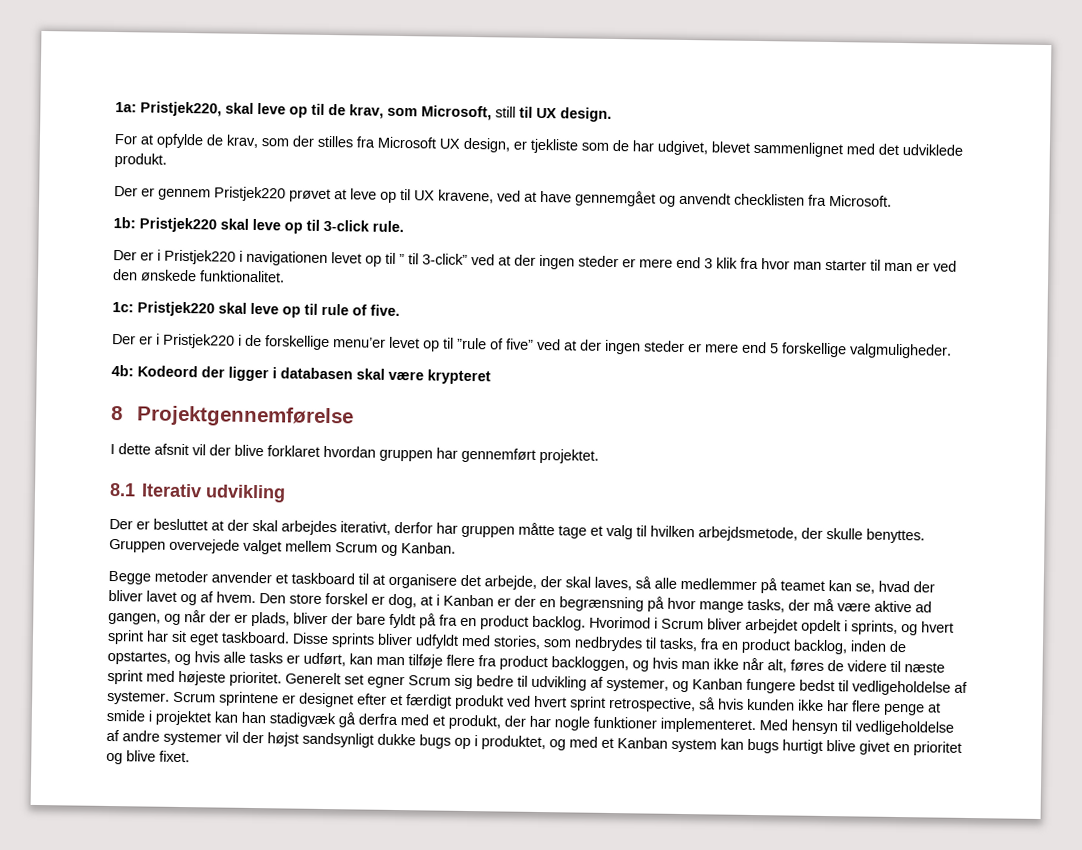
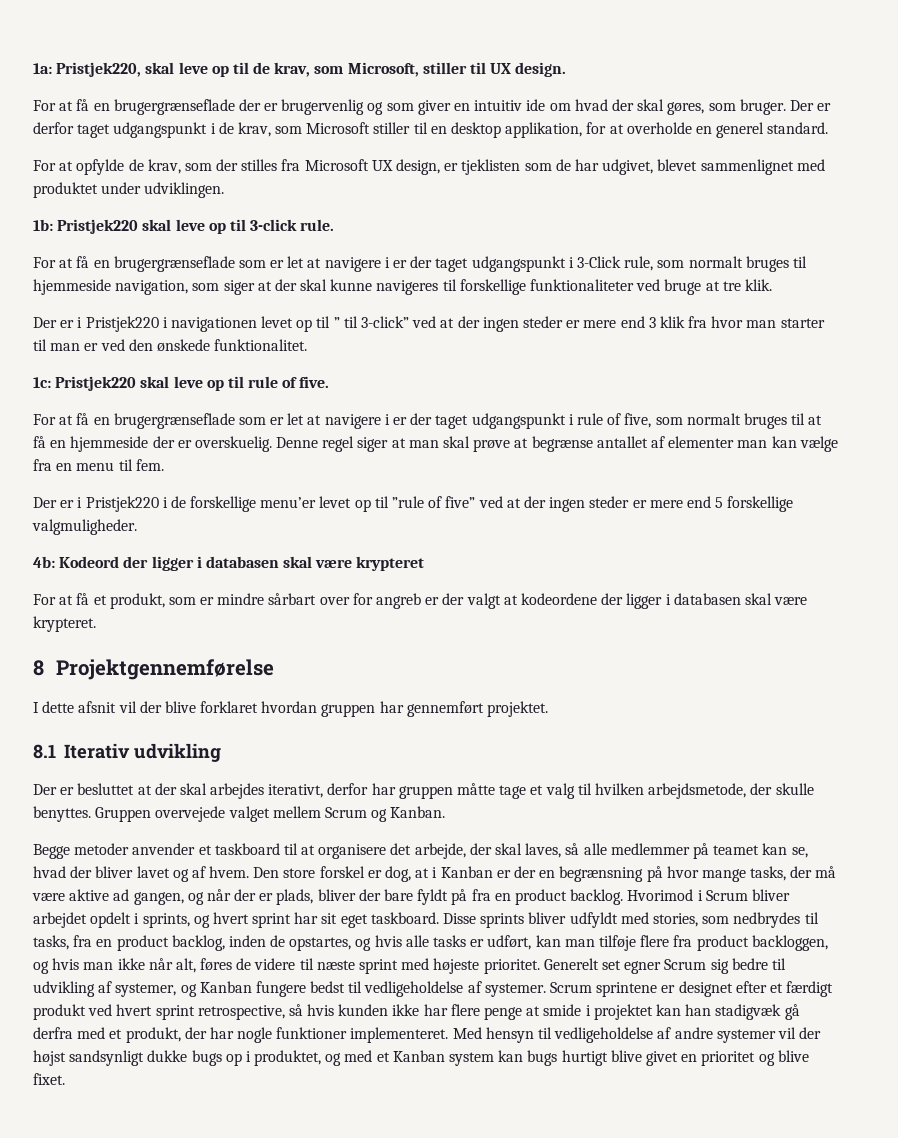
[495,106,516,118] still -> [422,62,467,74] stiller
(612, 114) none -> [33,99,832,115] [33,122,829,138] // For at få en brugergrænseflade der er brugervenlig og som giver en intuitiv ide om hvad der skal gøres, som bruger. Der er derfor taget udgangspunkt i de krav, som Microsoft stiller til en desktop applikation, for at overholde en generel standard.
[530,138,578,154] tjekliste -> [461,159,521,175] tjeklisten
[878,143,963,156] [114,153,167,168] [114,186,892,207] det udviklede produkt. // Der er gennem Pristjek220 prøvet at leve op til UX kravene, ved at have gennemgået og anvendt checklisten fra Microsoft. -> [33,182,225,198] produktet under udviklingen.
(404, 226) none -> [33,256,807,272] [33,279,772,295] // For at få en brugergrænseflade som er let at navigere i er der taget udgangspunkt i 3-Click rule, som normalt bruges til hjemmeside navigation, som siger at der skal kunne navigeres til forskellige funktionaliteter ved bruge at tre klik.
(400, 310) none -> [33,413,823,429] [33,436,838,452] [33,459,164,471] // For at få en brugergrænseflade som er let at navigere i er der taget udgangspunkt i rule of five, som normalt bruges til at få en hjemmeside der er overskuelig. Denne regel siger at man skal prøve at begrænse antallet af elementer man kan vælge fra en menu til fem.
(491, 377) none -> [33,593,808,609] [33,616,96,632] // For at få et produkt, som er mindre sårbart over for angreb er der valgt at kodeordene der ligger i databasen skal være krypteret.

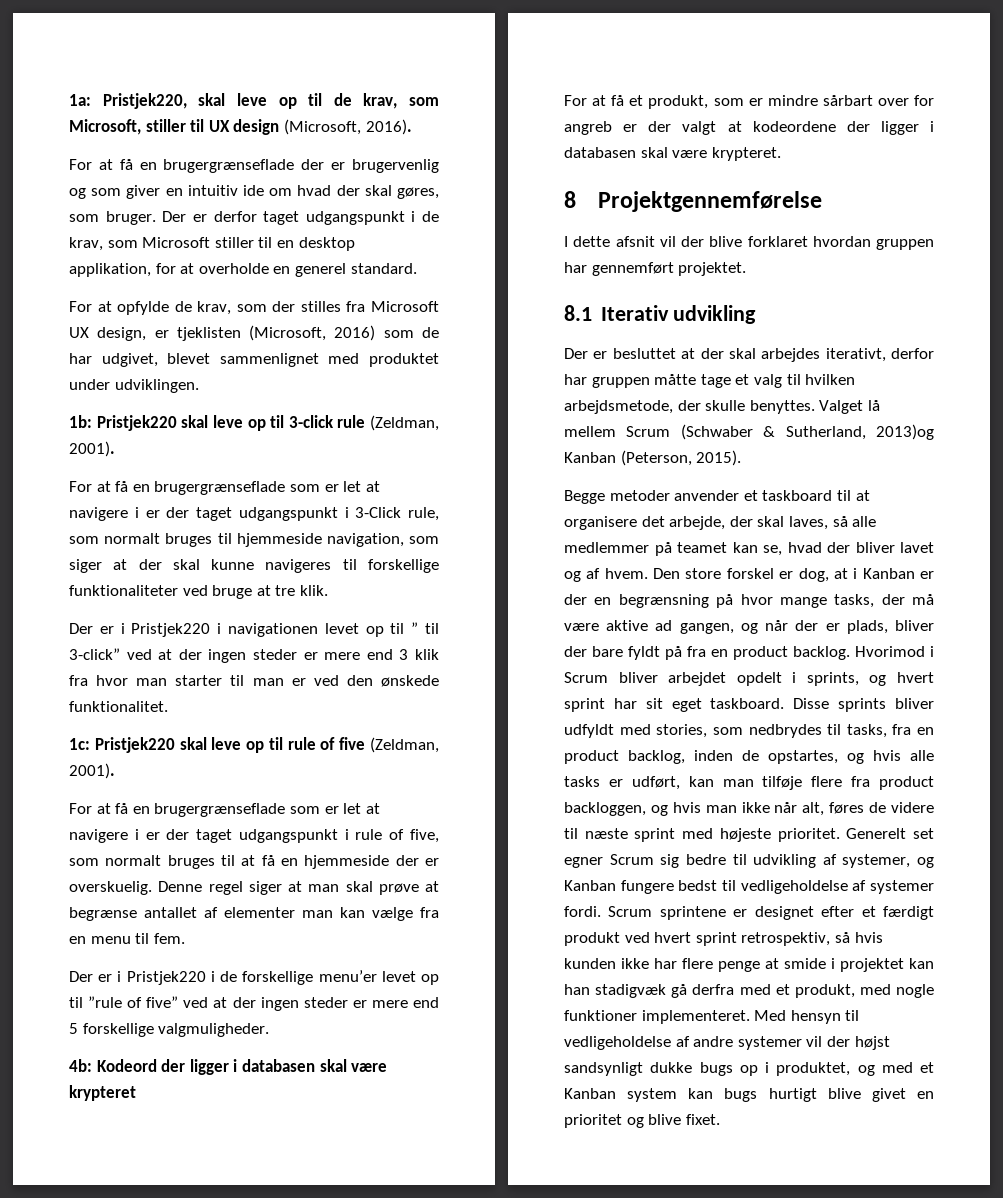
[515,62,567,77] design. -> [233,119,412,135] design (Microsoft, 2016).
(521, 167) none -> [249,325,376,341] (Microsoft, 2016)
[300,219,335,231] rule. -> [337,415,439,431] [69,441,115,457] rule (Zeldman, 2001).
[299,376,330,388] five. -> [339,737,439,753] [69,763,115,779] five (Zeldman, 2001).
[95,806,446,822] Gruppen overvejede valget mellem Scrum og Kanban. -> [819,400,880,414] [564,424,934,440] [564,450,742,466] Valget lå mellem Scrum (Schwaber & Sutherland, 2013)og Kanban (Peterson, 2015).
[484,983,546,997] systemer. -> [870,880,934,894] [564,906,601,917] systemer fordi.
[197,1005,285,1020] retrospective, -> [741,932,831,946] retrospektiv,
[184,1027,234,1039] der har -> [859,984,891,995] med

